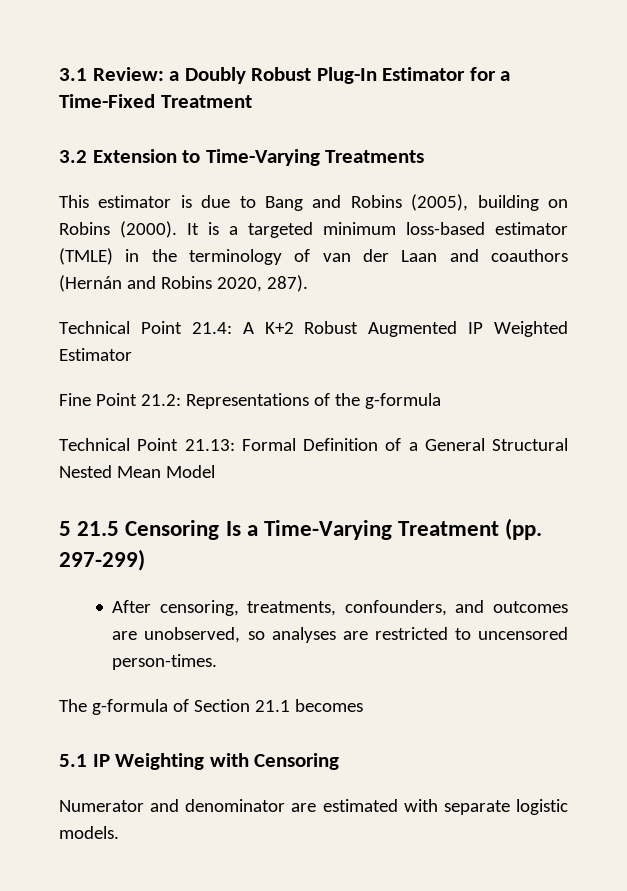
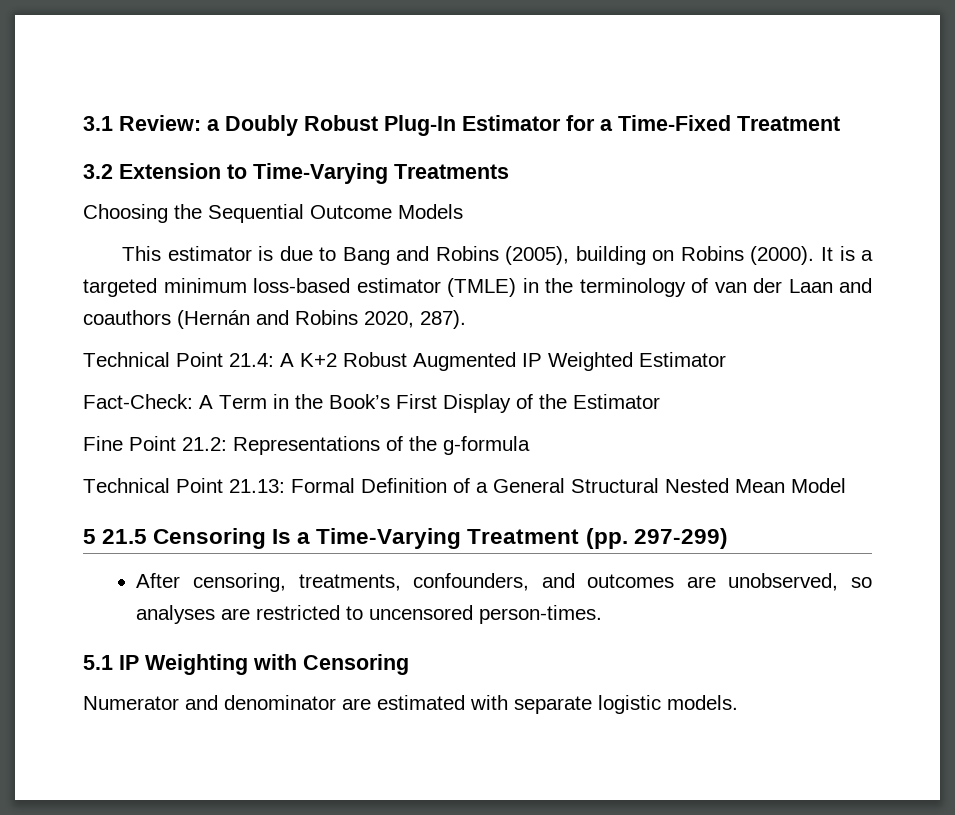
(425, 156) none -> [83,204,463,223] // Choosing the Sequential Outcome Models
(132, 354) none -> [83,394,660,413] // Fact-Check: A Term in the Book’s First Display of the Estimator
[59,699,363,715] // The g-formula of Section 21.1 becomes -> (603, 614) none

